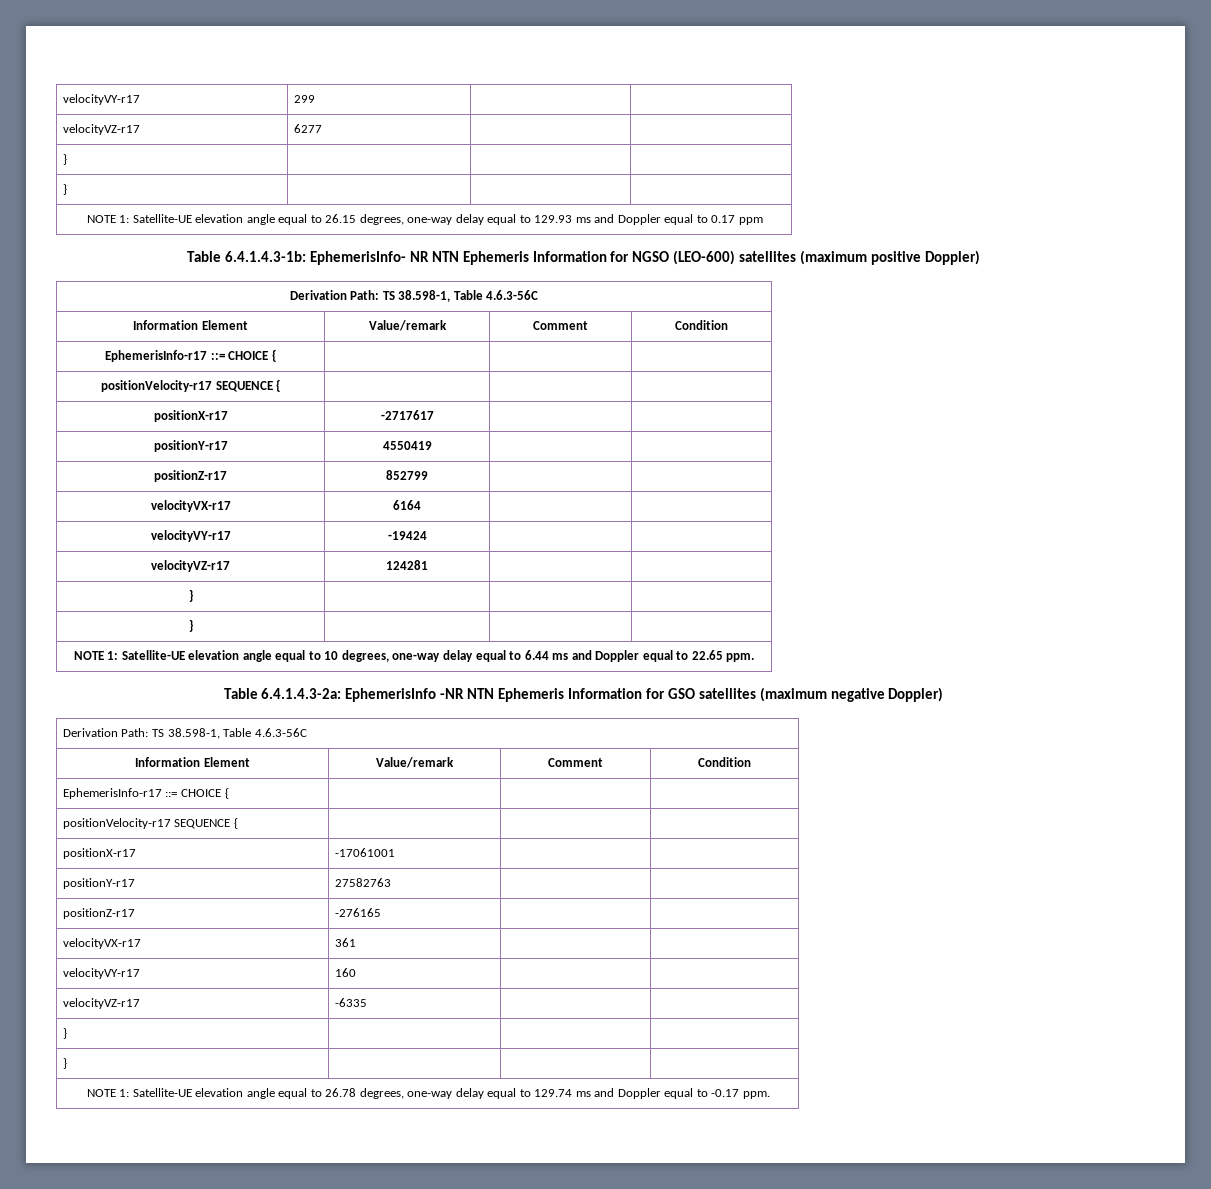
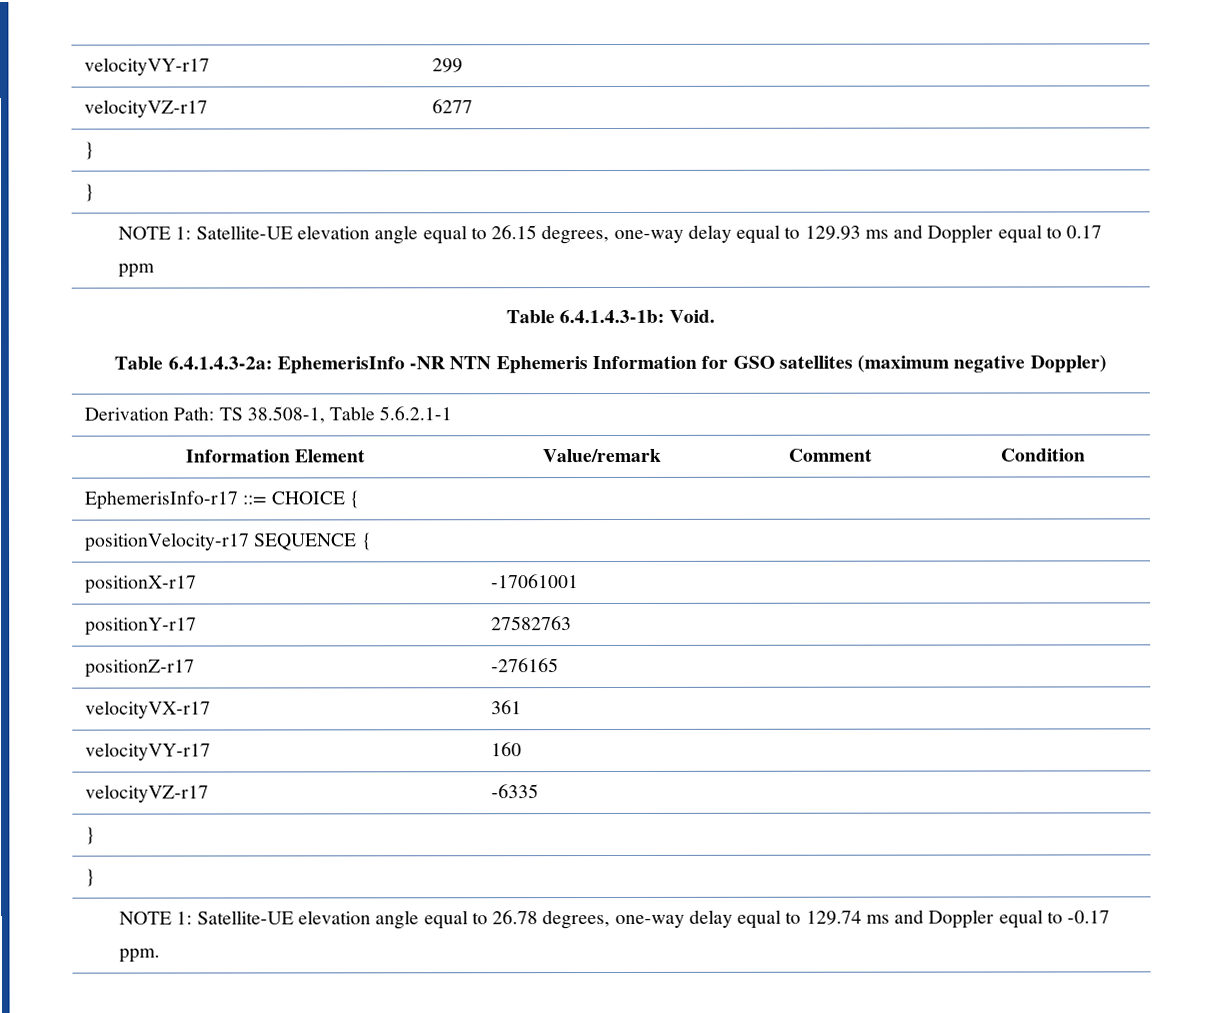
[309,250,980,265] [289,290,539,302] [133,320,248,330] [368,320,447,331] [533,321,588,330] [675,320,728,330] [105,349,276,362] [100,379,281,392] [153,410,228,422] [380,410,434,420] [153,440,228,452] [382,441,432,450] [154,470,227,482] [386,470,428,480] [150,500,231,512] [393,500,421,510] [150,530,231,542] [387,531,427,540] [151,560,230,572] [386,560,428,570] [188,589,193,602] [188,619,193,632] [73,650,755,662] EphemerisInfo- NR NTN Ephemeris Information for NGSO (LEO-600) satellites (maximum positive Doppler) // Derivation Path: TS 38.598-1, Table 4.6.3-56C // Information Element | Value/remark | Comment | Condition // EphemerisInfo-r17 ::= CHOICE { | | | // positionVelocity-r17 SEQUENCE { | | | // positionX-r17 | -2717617 | | // positionY-r17 | 4550419 | | // positionZ-r17 | 852799 | | // velocityVX-r17 | 6164 | | // velocityVY-r17 | -19424 | | // velocityVZ-r17 | 124281 | | // } | | | // } | | | // NOTE 1: Satellite-UE elevation angle equal to 10 degrees, one-way delay equal to 6.44 ms and Doppler equal to 22.65 ppm. -> [669,309,716,323] Void.
[167,728,307,739] 38.598-1, Table 4.6.3-56C -> [246,406,453,424] 38.508-1, Table 5.6.2.1-1

